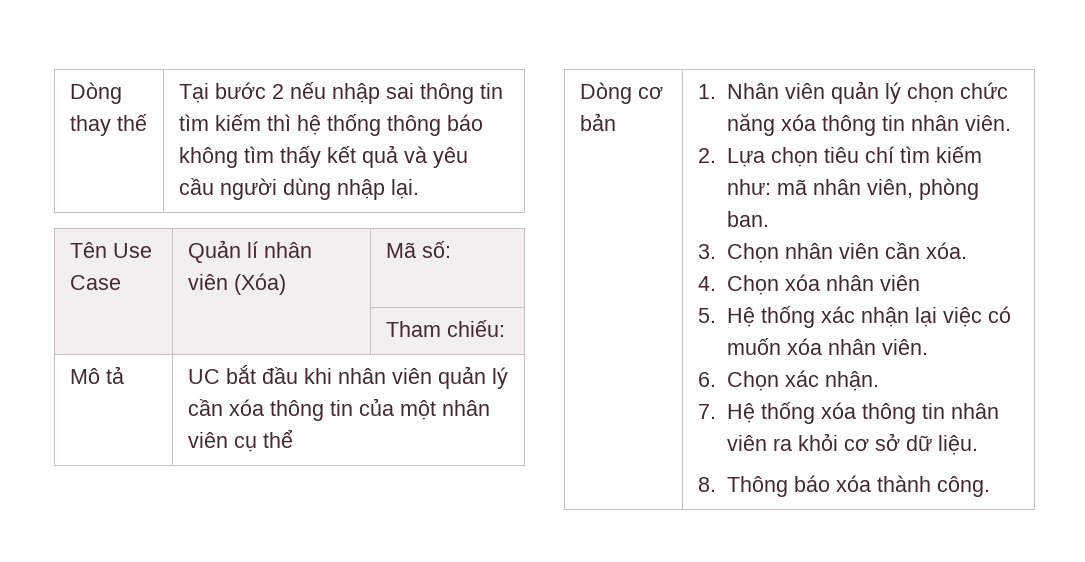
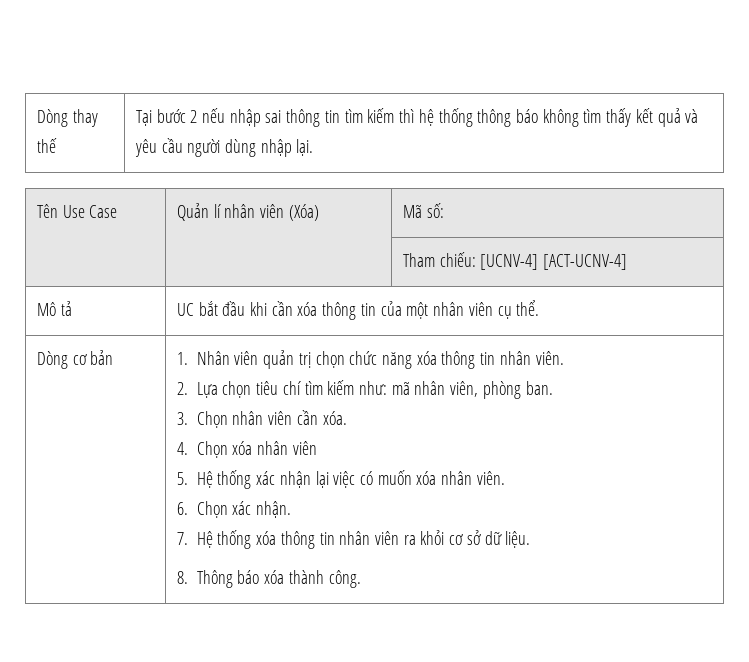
(506, 328) none -> [480,254,628,270] [UCNV-4] [ACT-UCNV-4]
[338,366,509,389] nhân viên quản lý -> (268, 309) none
[263,429,294,448] thể -> [516,300,540,316] thể.
[885,82,902,104] lý -> [298,352,311,368] trị

